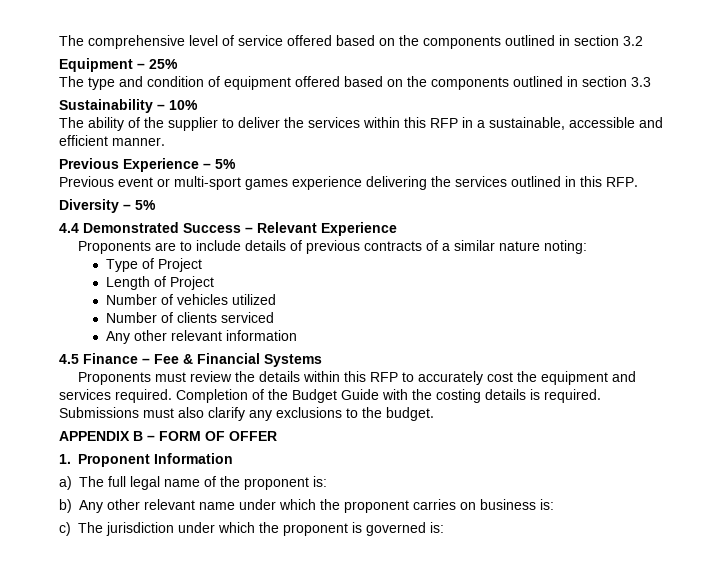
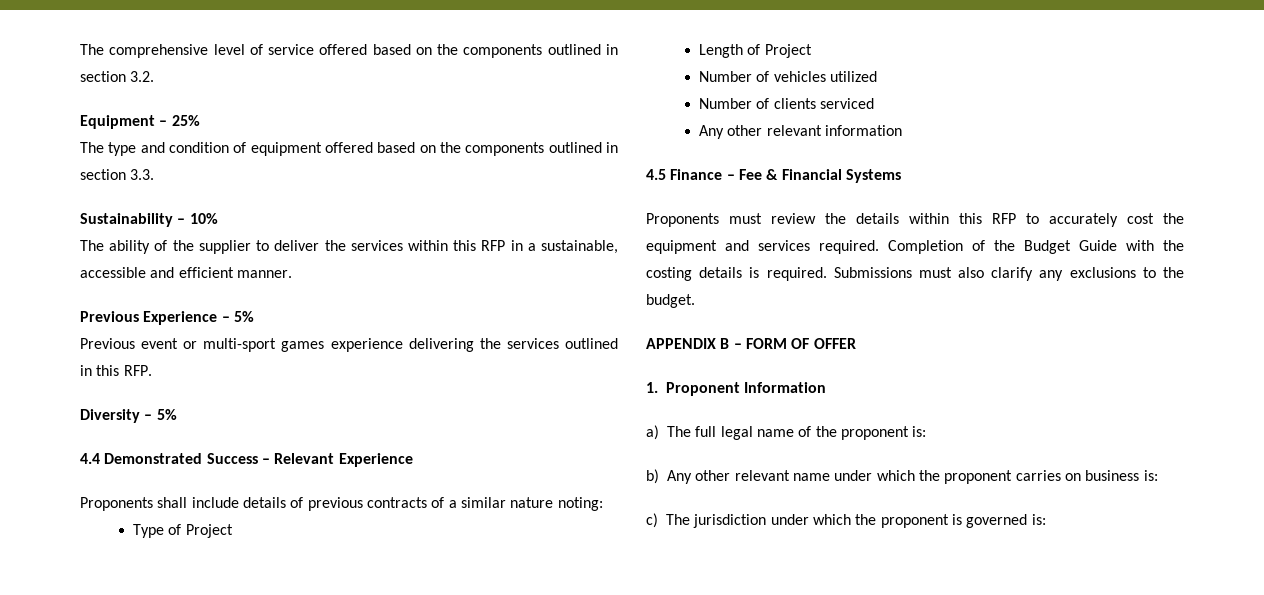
[623,36,643,46] 3.2 -> [130,71,155,82] 3.2.
[631,77,651,87] 3.3 -> [130,169,155,180] 3.3.
[155,241,193,251] are to -> [157,497,188,508] shall

